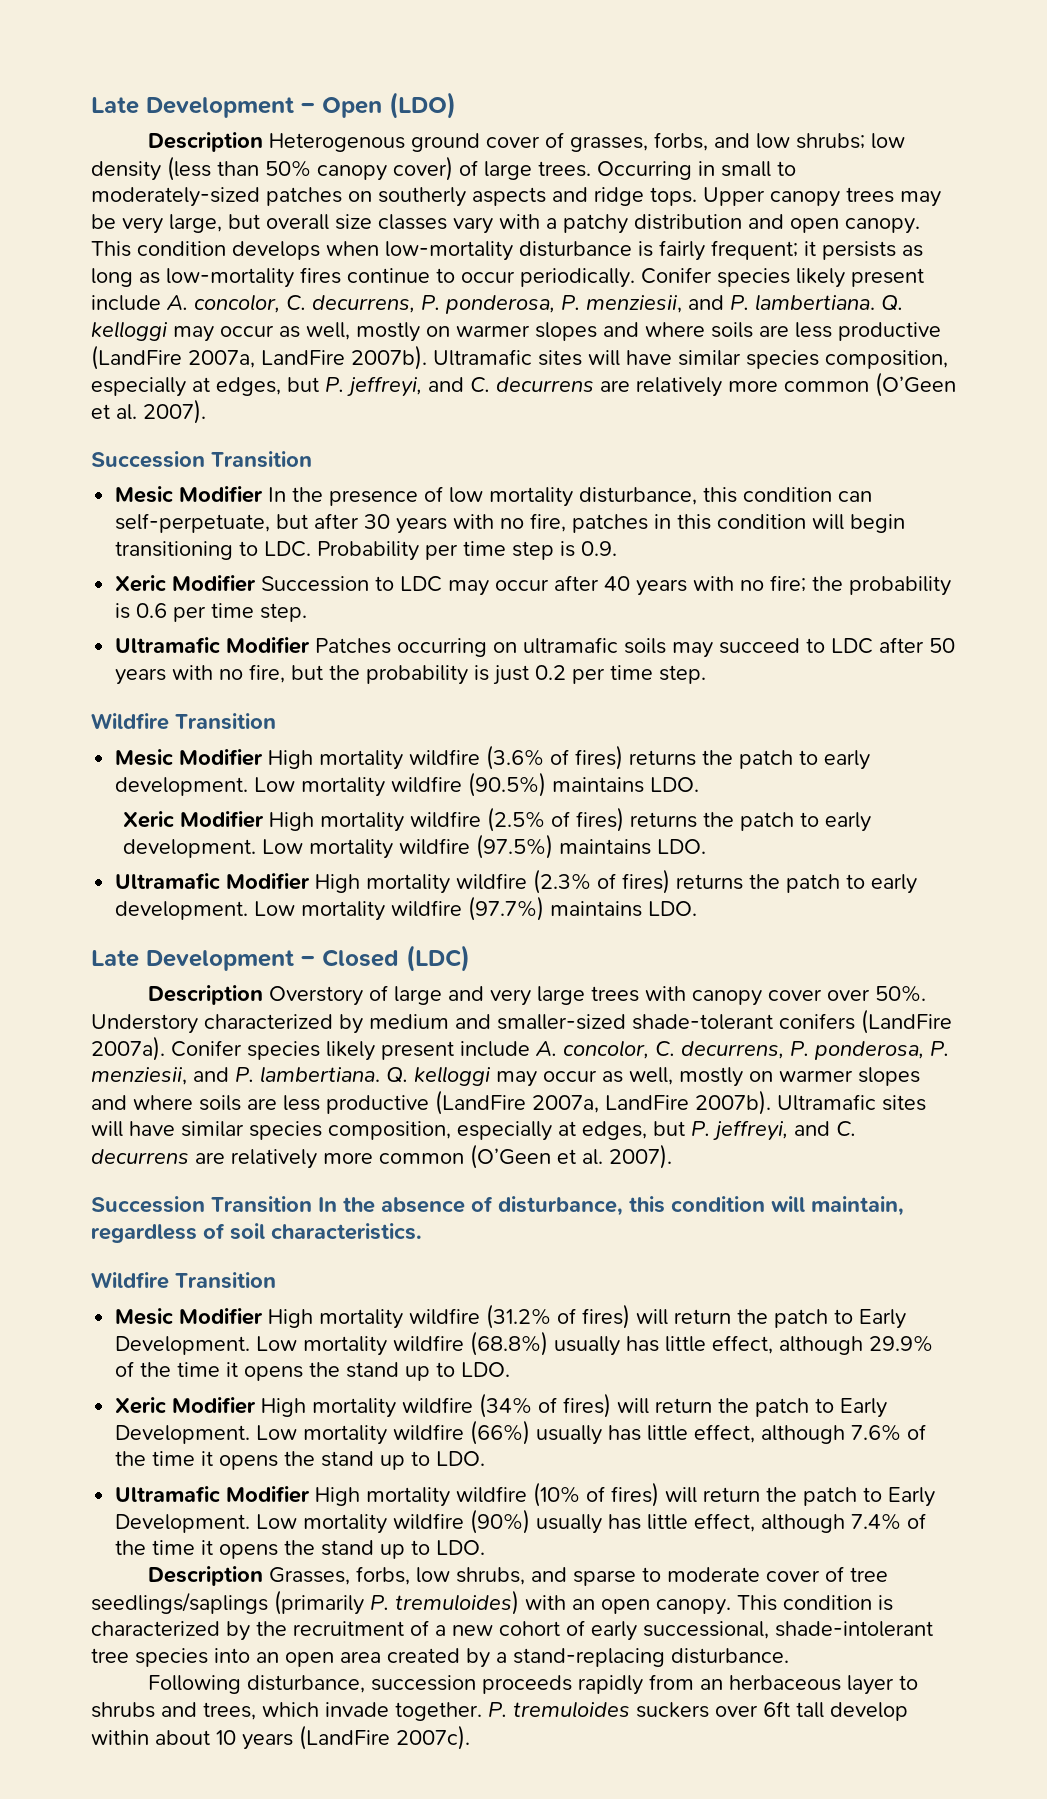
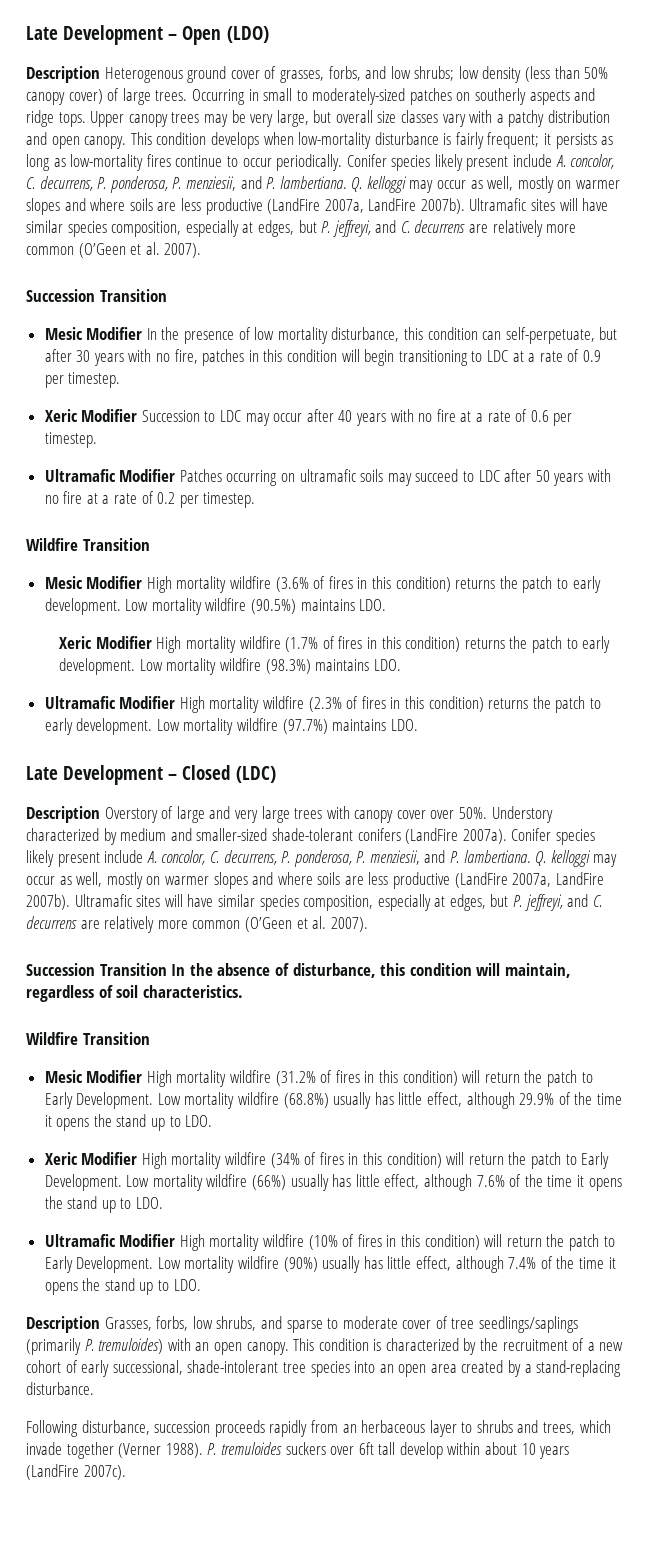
[264,541,618,561] LDC. Probability per time step is 0.9. -> [486,349,601,362] [44,372,121,388] LDC at a rate of 0.9 per timestep.
[770,575,952,596] [115,603,308,622] fire; the probability is 0.6 per time step. -> [436,409,573,426] [44,432,97,448] fire at a rate of 0.6 per timestep.
[249,664,707,685] fire, but the probability is just 0.2 per time step. -> [63,491,256,508] fire at a rate of 0.2 per timestep.
[575,745,624,770] fires) -> [328,576,451,592] fires in this condition)
[486,807,871,832] [122,834,553,859] (2.5% of fires) returns the patch to early development. Low mortality wildfire (97.5%) -> [285,636,611,653] [59,658,311,675] (1.7% of fires in this condition) returns the patch to early development. Low mortality wildfire (98.3%)
[622,869,671,894] fires) -> [361,696,484,712] fires in this condition)
[582,1304,631,1329] fires) -> [335,1070,458,1086] fires in this condition)
[563,1393,612,1418] fires) -> [319,1152,442,1168] fires in this condition)
[611,1482,660,1507] fires) -> [357,1234,480,1250] fires in this condition)
[395,1702,482,1721] together. -> [66,1442,203,1459] together (Verner 1988).

